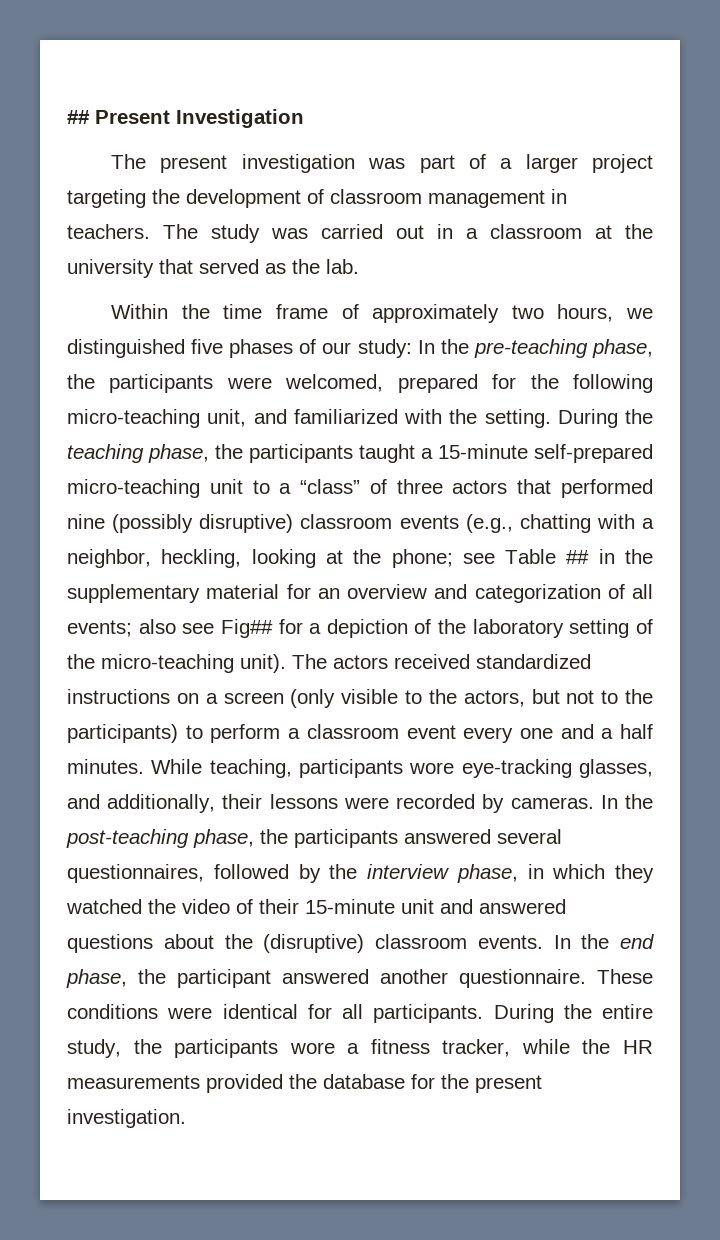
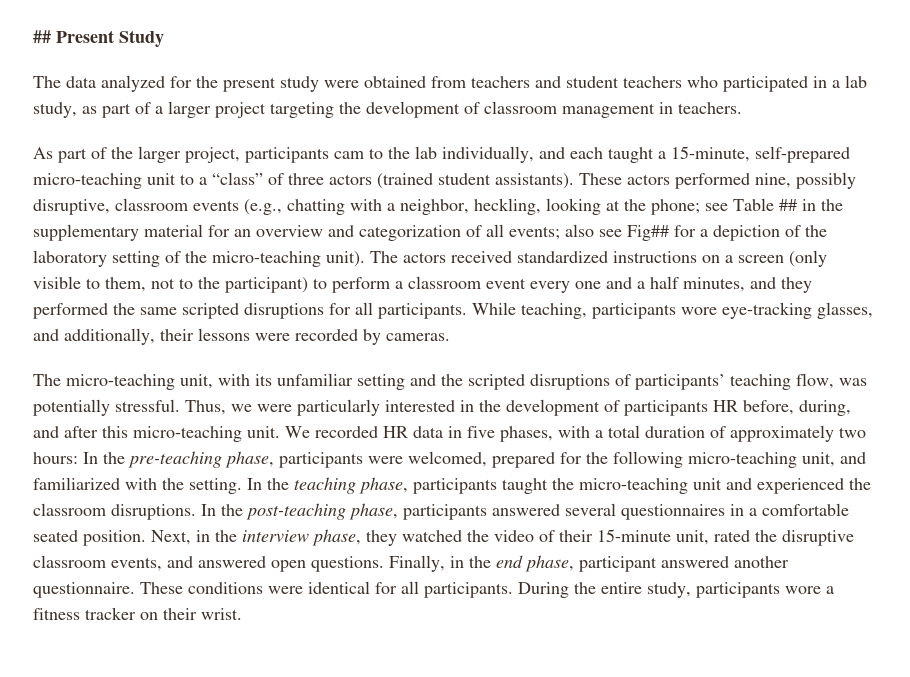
[176,109,304,128] [110,154,406,173] Investigation // The present investigation was -> [119,30,164,47] [33,75,867,92] [33,102,97,118] Study // The data analyzed for the present study were obtained from teachers and student teachers who participated in a lab study, as
[163,224,653,243] [67,259,359,278] [110,304,654,323] [67,339,653,358] [67,374,653,393] [67,409,653,428] [67,444,353,463] The study was carried out in a classroom at the university that served as the lab. // Within the time frame of approximately two hours, we distinguished five phases of our study: In the pre-teaching phase, the participants were welcomed, prepared for the following micro-teaching unit, and familiarized with the setting. During the teaching phase, the participants -> [33,146,603,163] // As part of the larger project, participants cam to the lab individually, and each
[438,444,528,459] 15-minute -> [671,146,750,162] 15-minute,
[517,479,653,498] [67,514,294,533] that performed nine (possibly disruptive) -> [377,172,856,189] [33,199,110,215] (trained student assistants). These actors performed nine, possibly disruptive,
[428,689,560,707] the actors, but -> [105,277,146,292] them,
[67,724,178,743] participants) -> [225,277,308,293] participant)
[67,759,144,774] minutes. -> [683,277,812,293] [33,302,467,319] minutes, and they performed the same scripted disruptions for all participants.
(594, 803) none -> [33,373,867,390] [33,399,851,416] [33,425,866,442] [33,451,866,468] [33,477,871,494] [33,503,196,520] // The micro-teaching unit, with its unfamiliar setting and the scripted disruptions of participants’ teaching flow, was potentially stressful. Thus, we were particularly interested in the development of participants HR before, during, and after this micro-teaching unit. We recorded HR data in five phases, with a total duration of approximately two hours: In the pre-teaching phase, participants were welcomed, prepared for the following micro-teaching unit, and familiarized with the setting. In the teaching phase, participants taught the micro-teaching unit and experienced the classroom disruptions.
[260,829,288,844] the -> (398, 511) none
[67,864,321,883] questionnaires, followed by -> [621,503,849,520] [33,530,210,546] questionnaires in a comfortable seated position. Next, in
[527,864,606,879] in which -> (361, 537) none
[401,899,566,914] [67,934,571,953] unit and answered questions about the (disruptive) classroom events. In -> [676,530,854,546] [33,555,464,572] unit, rated the disruptive classroom events, and answered open questions. Finally, in
[138,969,166,984] the -> (574, 563) none
[133,1039,162,1054] the -> (691, 590) none
[442,1039,653,1057] [67,1074,542,1093] [67,1109,186,1128] tracker, while the HR measurements provided the database for the present investigation. -> [85,607,242,620] tracker on their wrist.

